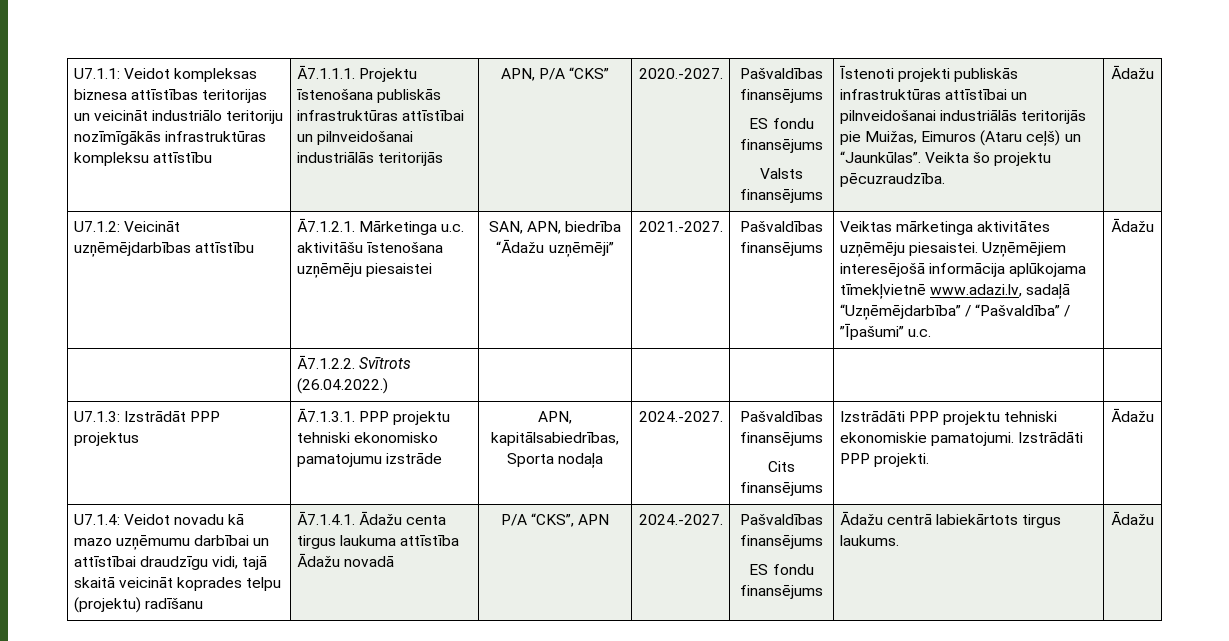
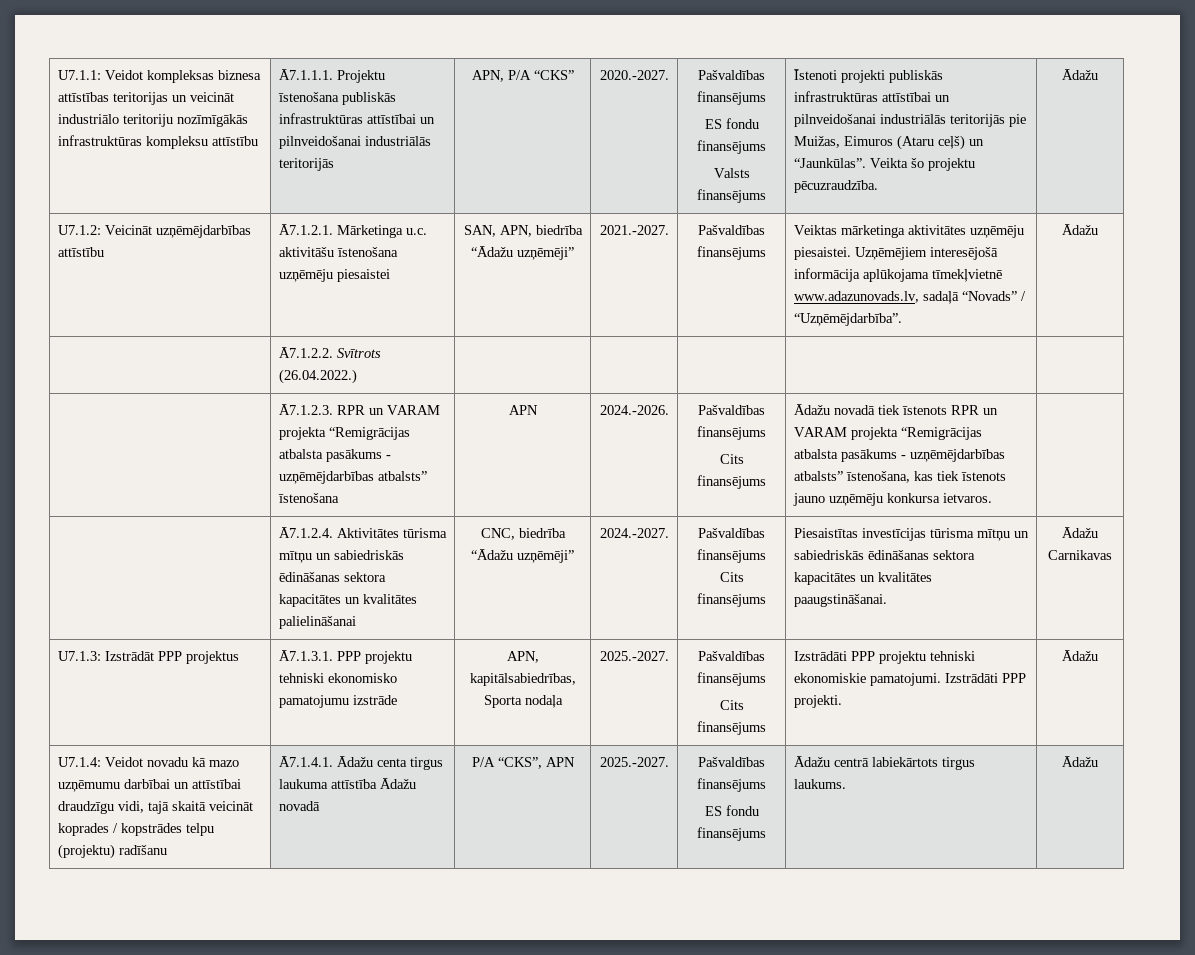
[929,284,1071,299] [839,304,1071,320] [838,323,931,340] [1111,218,1154,232] [296,355,411,369] [296,378,388,394] www.adazi.lv, sadaļā “Uzņēmējdarbība” / “Pašvaldība” / ”Īpašumi” u.c. | Ādažu // | Ā7.1.2.2. Svītrots (26.04.2022.) | | | | | -> [793,291,1026,304] [793,313,902,326] [1062,224,1098,235] [278,347,381,358] [278,369,357,384] [278,404,440,415] [278,427,410,440] [278,449,391,462] [278,471,427,484] [277,493,339,503] [508,405,538,415] [599,405,669,415] [698,405,765,415] [697,426,766,440] [719,454,744,464] [697,475,766,489] [793,404,998,415] [793,427,982,440] [793,449,1005,462] [793,471,1006,483] [792,493,992,506] [278,527,447,538] [278,550,404,563] [278,572,386,582] [278,594,417,607] [278,616,356,629] [480,528,566,540] [471,549,574,563] [599,528,669,538] [698,528,765,538] [697,549,766,563] [719,572,744,582] [697,593,766,607] [793,528,1029,541] [793,550,975,560] [793,572,932,585] [793,594,887,607] [1062,527,1098,538] [1048,550,1112,560] www.adazunovads.lv, sadaļā “Novads” / “Uzņēmējdarbība”. | Ādažu // | Ā7.1.2.2. Svītrots (26.04.2022.) | | | | | // | Ā7.1.2.3. RPR un VARAM projekta “Remigrācijas atbalsta pasākums - uzņēmējdarbības atbalsts” īstenošana | APN | 2024.-2026. | Pašvaldības finansējums // Cits finansējums | Ādažu novadā tiek īstenots RPR un VARAM projekta “Remigrācijas atbalsta pasākums - uzņēmējdarbības atbalsts” īstenošana, kas tiek īstenots jauno uzņēmēju konkursa ietvaros. | // | Ā7.1.2.4. Aktivitātes tūrisma mītņu un sabiedriskās ēdināšanas sektora kapacitātes un kvalitātes palielināšanai | CNC, biedrība “Ādažu uzņēmēji” | 2024.-2027. | Pašvaldības finansējums Cits finansējums | Piesaistītas investīcijas tūrisma mītņu un sabiedriskās ēdināšanas sektora kapacitātes un kvalitātes paaugstināšanai. | Ādažu Carnikavas
[638,411,723,422] 2024.-2027. -> [599,651,669,661] 2025.-2027.
(243, 584) none -> [112,823,182,836] / kopstrādes
[638,514,723,525] 2024.-2027. -> [599,757,669,767] 2025.-2027.

